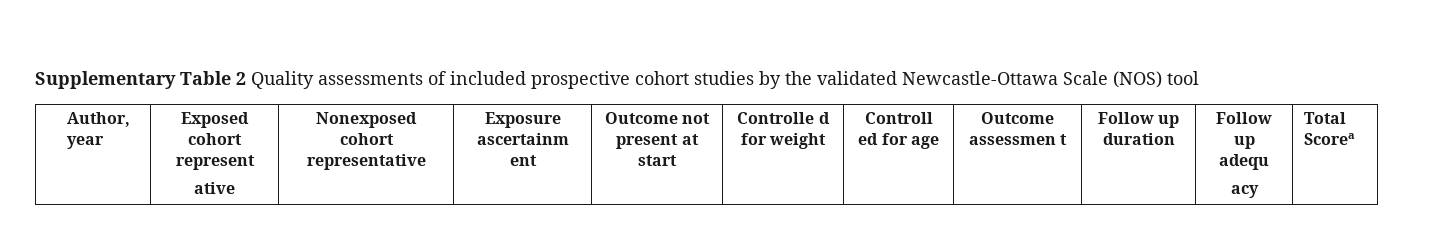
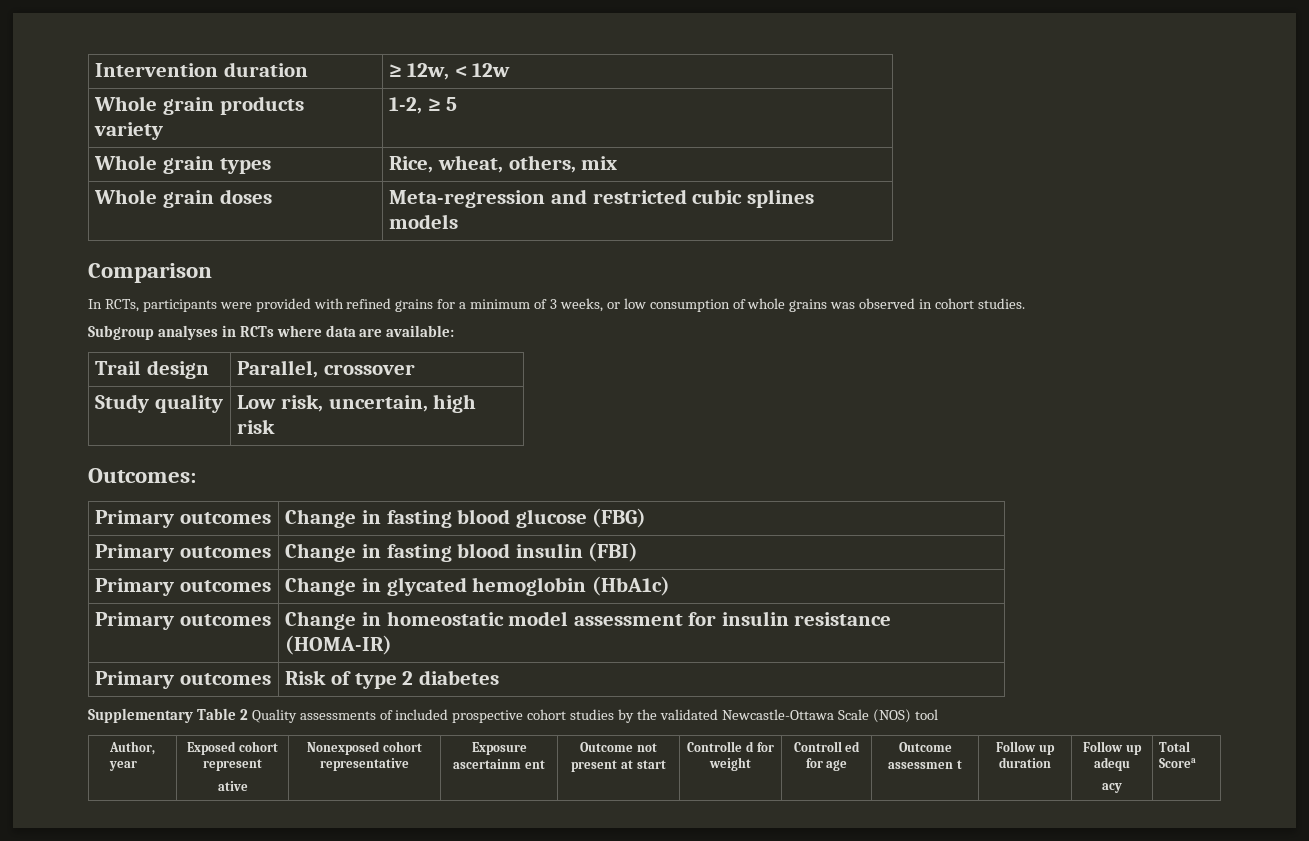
(35, 80) none -> [95,62,308,77] [389,63,511,80] [94,96,304,115] [94,122,164,140] [389,97,457,114] [94,155,271,174] [389,155,618,173] [94,189,272,208] [389,189,814,208] [389,214,459,229] [88,263,212,283] [88,298,1025,312] [88,325,455,340] [95,360,209,379] [237,360,415,378] [95,394,223,413] [237,394,477,413] [237,419,276,434] [88,468,196,483] [95,510,271,528] [285,508,647,528] [95,544,271,562] [285,542,639,562] [95,578,271,596] [285,576,670,596] [95,612,271,630] [285,611,892,630] [285,635,393,655] [95,671,271,689] [285,670,499,689] Intervention duration | ≥ 12w, < 12w // Whole grain products variety | 1-2, ≥ 5 // Whole grain types | Rice, wheat, others, mix // Whole grain doses | Meta-regression and restricted cubic splines models // Comparison // In RCTs, participants were provided with refined grains for a minimum of 3 weeks, or low consumption of whole grains was observed in cohort studies. // Subgroup analyses in RCTs where data are available: // Trail design | Parallel, crossover // Study quality | Low risk, uncertain, high risk // Outcomes: // Primary outcomes | Change in fasting blood glucose (FBG) // Primary outcomes | Change in fasting blood insulin (FBI) // Primary outcomes | Change in glycated hemoglobin (HbA1c) // Primary outcomes | Change in homeostatic model assessment for insulin resistance (HOMA-IR) // Primary outcomes | Risk of type 2 diabetes //

